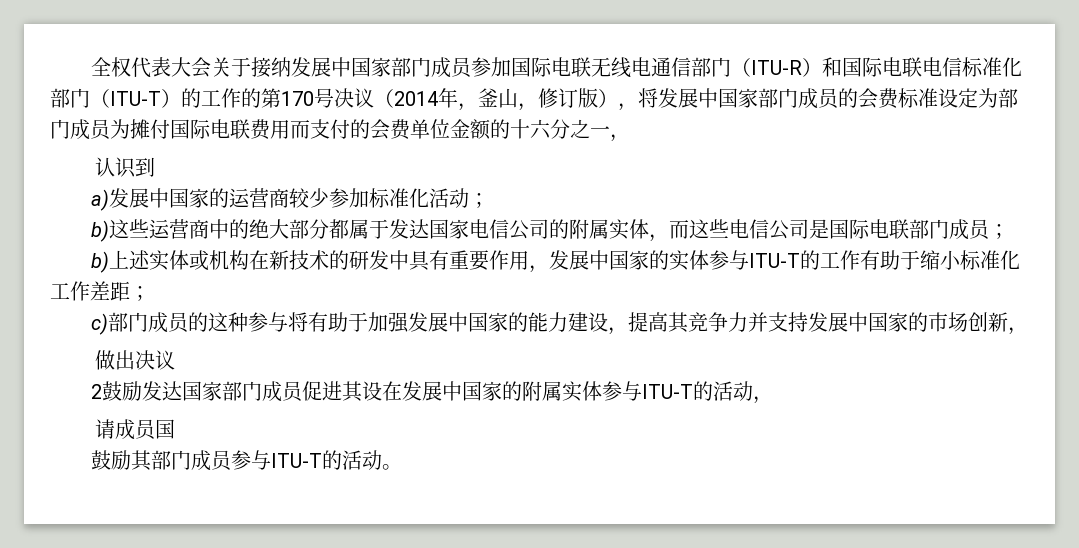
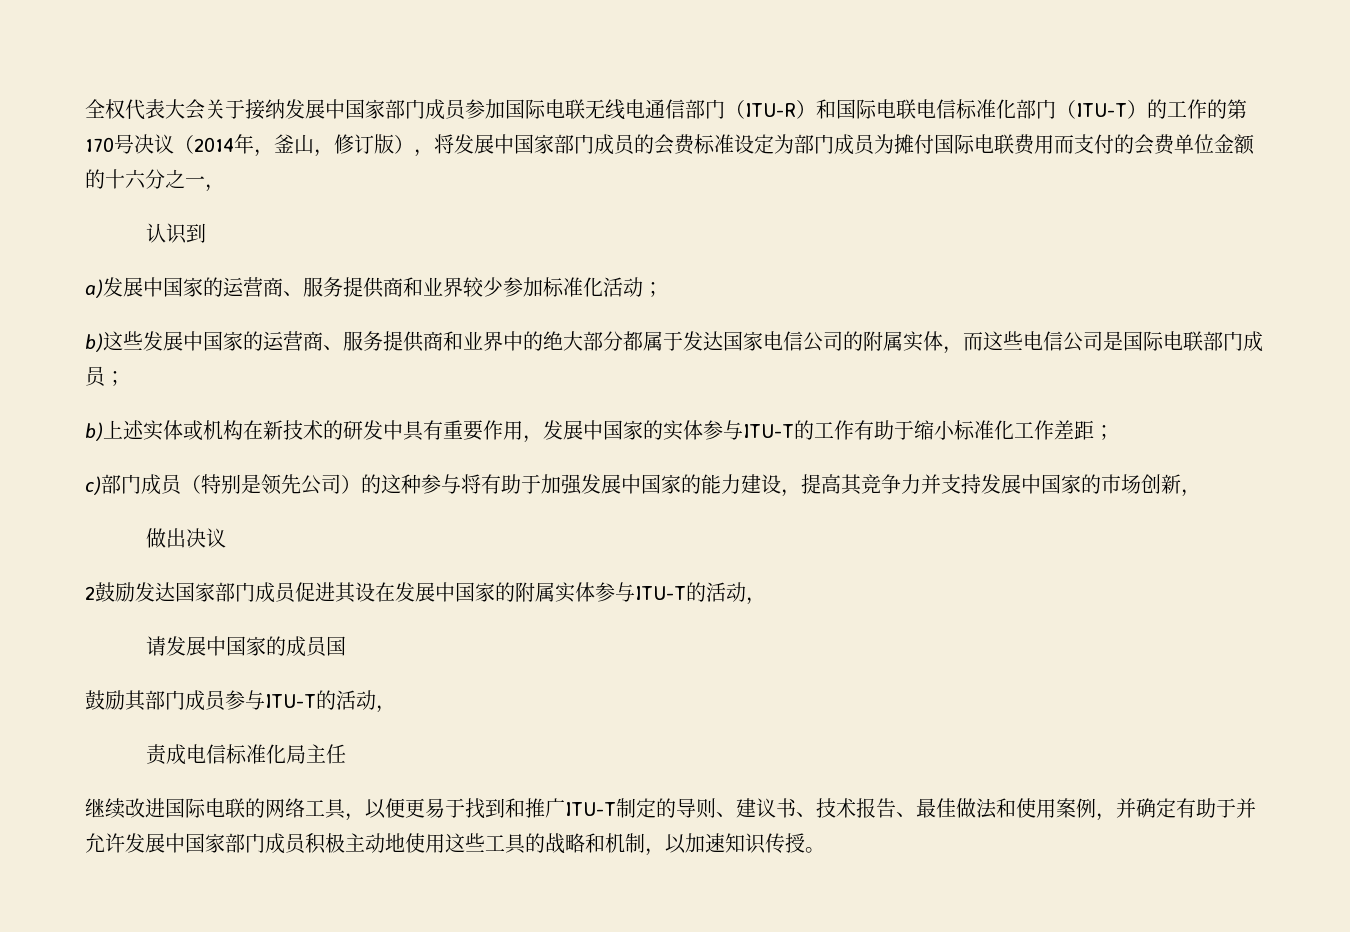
(289, 198) none -> [283,277,463,298] 、服务提供商和业界
[148,219,209,239] 运营商 -> [143,331,503,352] 发展中国家的运营商、服务提供商和业界
(190, 322) none -> [181,474,361,495] （特别是领先公司）
(116, 429) none -> [166,636,287,656] 发展中国家的
(382, 460) none -> [375,705,396,713] [146,744,347,765] [85,798,1256,821] [85,833,805,856] ， // 责成电信标准化局主任 // 继续改进国际电联的网络工具，以便更易于找到和推广ITU-T制定的导则、建议书、技术报告、最佳做法和使用案例，并确定有助于并允许发展中国家部门成员积极主动地使用这些工具的战略和机制，以加速知识传授

